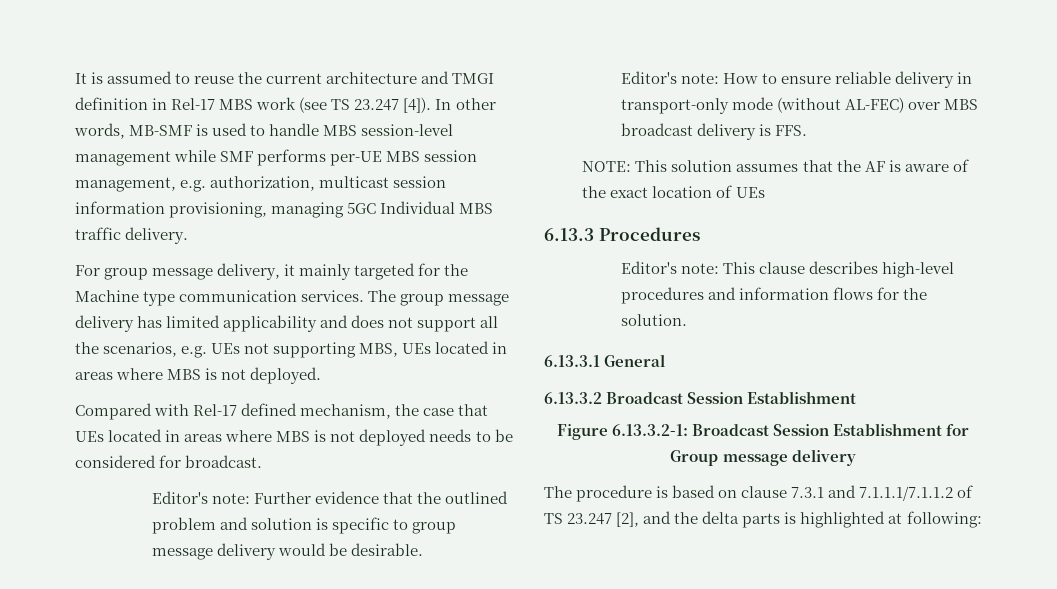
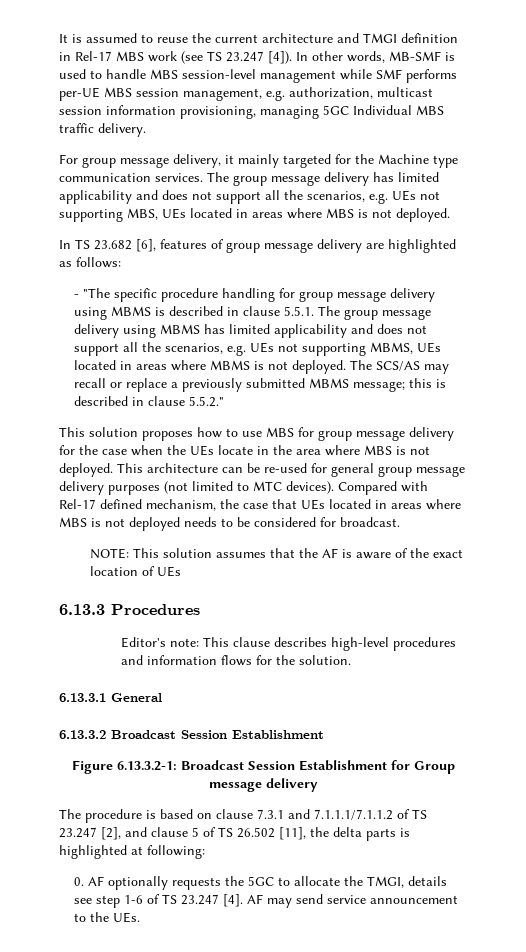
(322, 375) none -> [59,239,456,253] [59,257,121,268] [74,288,436,302] [74,306,432,320] [74,324,428,338] [74,342,442,356] [74,360,450,374] [74,378,447,392] [74,396,225,407] [59,427,454,441] [59,445,430,456] [59,463,465,477] [59,481,334,495] In TS 23.682 [6], features of group message delivery are highlighted as follows: // - "The specific procedure handling for group message delivery using MBMS is described in clause 5.5.1. The group message delivery using MBMS has limited applicability and does not support all the scenarios, e.g. UEs not supporting MBMS, UEs located in areas where MBMS is not deployed. The SCS/AS may recall or replace a previously submitted MBMS message; this is described in clause 5.5.2." // This solution proposes how to use MBS for group message delivery for the case when the UEs locate in the area where MBS is not deployed. This architecture can be re-used for general group message delivery purposes (not limited to MTC devices).
[151,491,508,504] [151,517,456,534] [151,543,423,560] [620,71,972,88] [620,97,978,114] [620,123,807,140] // Editor's note: Further evidence that the outlined problem and solution is specific to group message delivery would be desirable. // Editor's note: How to ensure reliable delivery in transport-only mode (without AL-FEC) over MBS broadcast delivery is FFS. -> (400, 522) none
(672, 517) none -> [151,827,306,840] clause 5 of TS 26.502 [11],
(982, 519) none -> [74,876,448,890] [74,894,459,908] [74,912,141,923] // 0. AF optionally requests the 5GC to allocate the TMGI, details see step 1-6 of TS 23.247 [4]. AF may send service announcement to the UEs.

